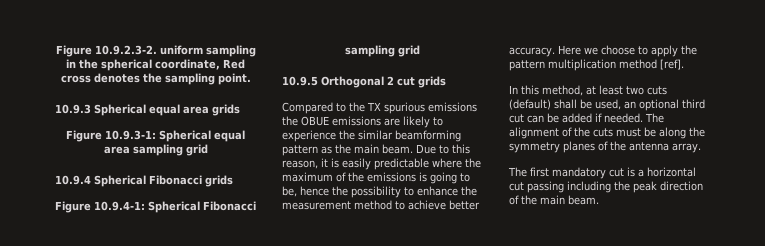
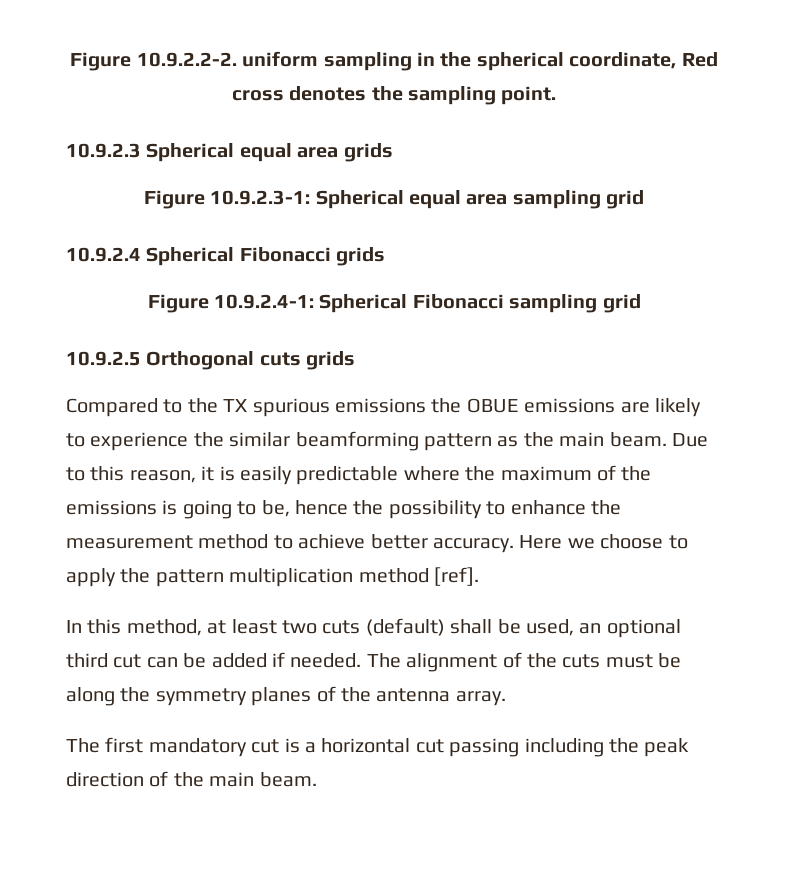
[55,45,157,57] Figure 10.9.2.3-2. -> [70,52,237,71] Figure 10.9.2.2-2.
[55,104,91,114] 10.9.3 -> [66,143,141,158] 10.9.2.3
[105,130,156,140] 10.9.3-1: -> [210,190,311,205] 10.9.2.3-1:
[55,175,91,185] 10.9.4 -> [66,247,141,262] 10.9.2.4
[94,201,145,211] 10.9.4-1: -> [213,294,314,309] 10.9.2.4-1:
[282,76,415,88] 10.9.5 Orthogonal 2 cut -> [66,351,301,370] 10.9.2.5 Orthogonal cuts

